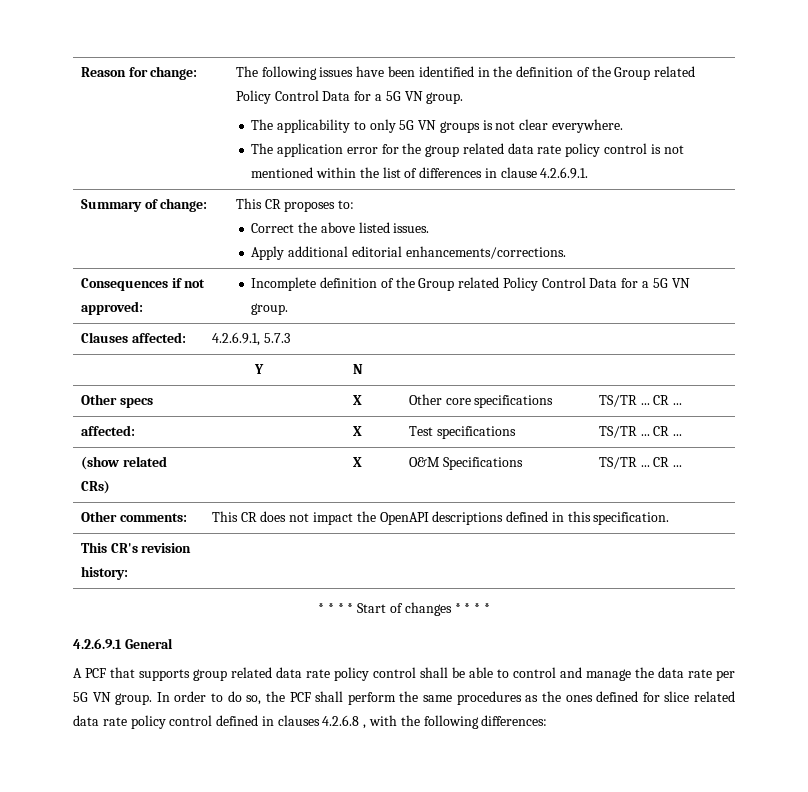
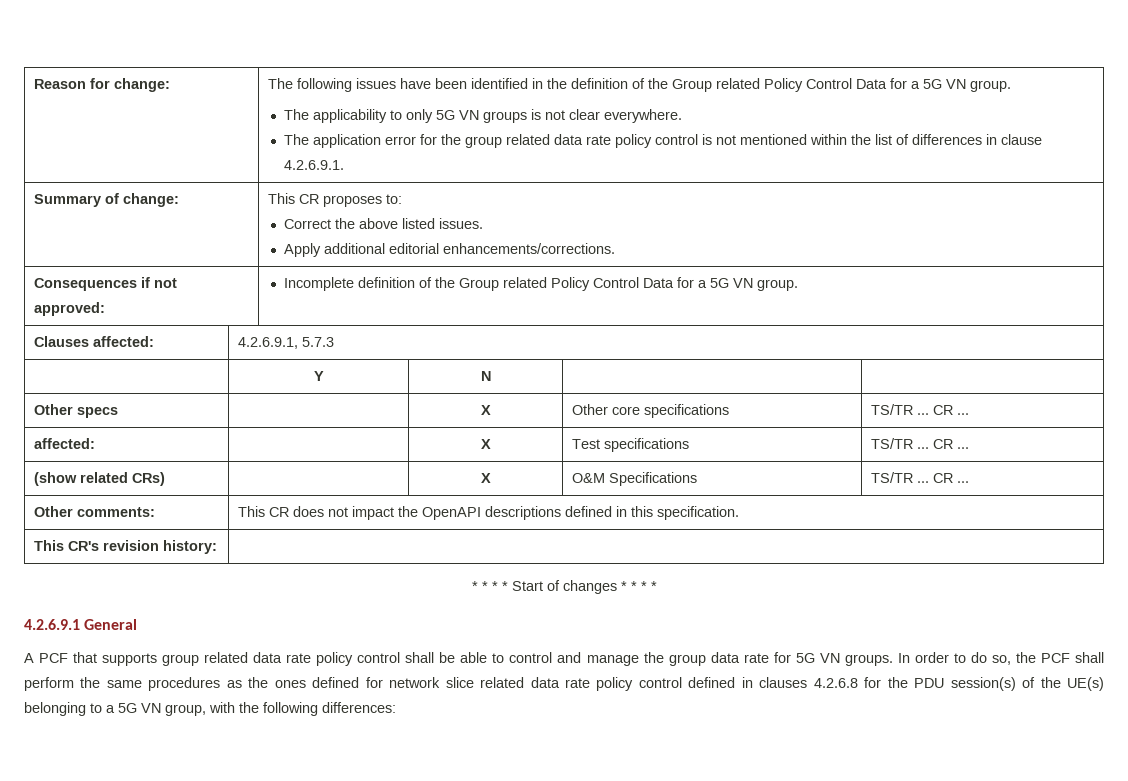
[658,667,735,681] [73,692,153,705] data rate per 5G VN group. -> [668,652,893,666] group data rate for 5G VN groups.
(660, 697) none -> [389,677,441,688] network
[363,724,367,729] , -> [864,677,1104,691] [24,702,206,716] for the PDU session(s) of the UE(s) belonging to a 5G VN group,

